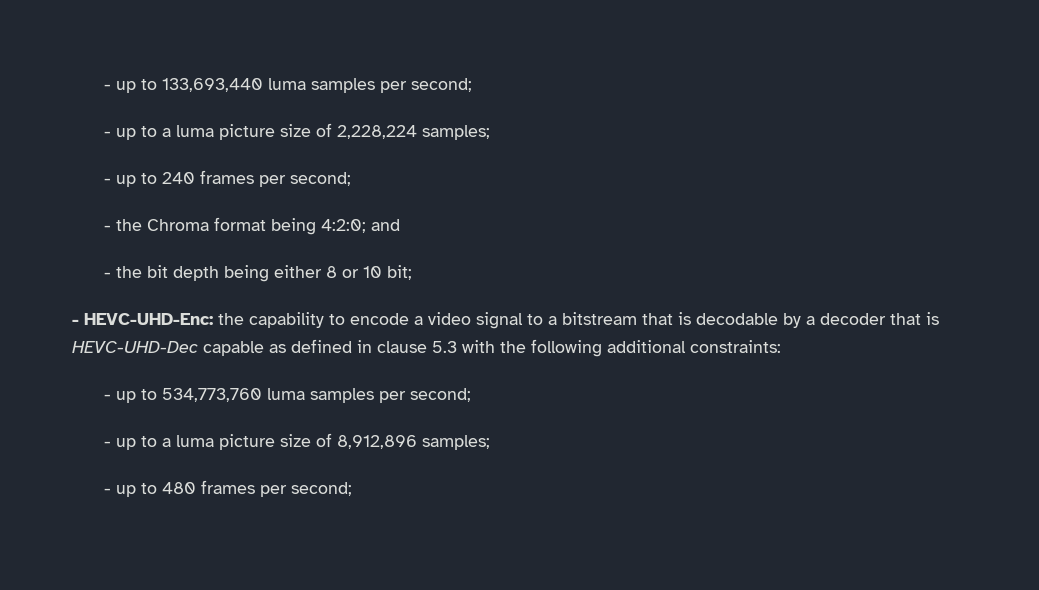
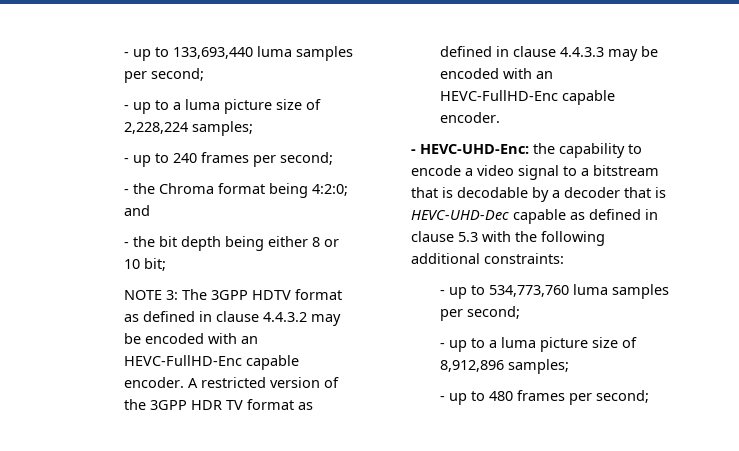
(412, 272) none -> [123,289,342,300] [123,311,341,326] [123,333,258,344] [123,355,299,370] [123,377,339,388] [123,399,313,410] [439,46,658,61] [439,68,553,79] [439,90,615,105] [439,112,500,123] // NOTE 3: The 3GPP HDTV format as defined in clause 4.4.3.2 may be encoded with an HEVC-FullHD-Enc capable encoder. A restricted version of the 3GPP HDR TV format as defined in clause 4.4.3.3 may be encoded with an HEVC-FullHD-Enc capable encoder.

